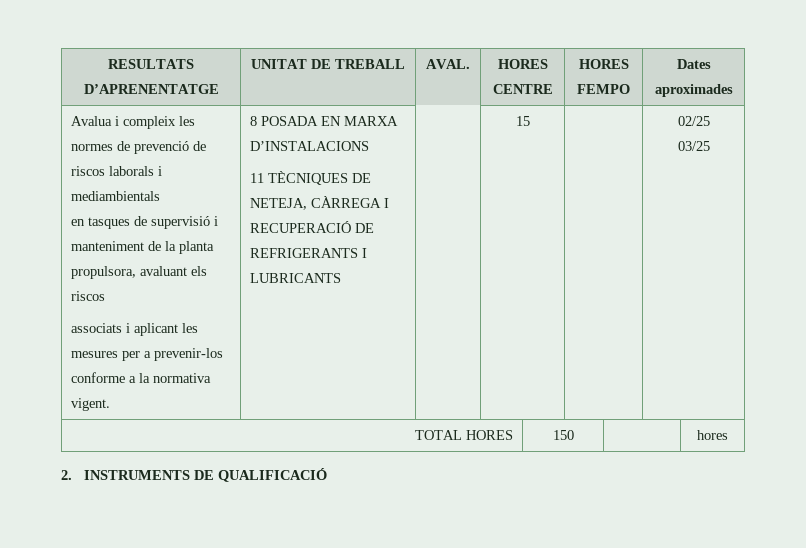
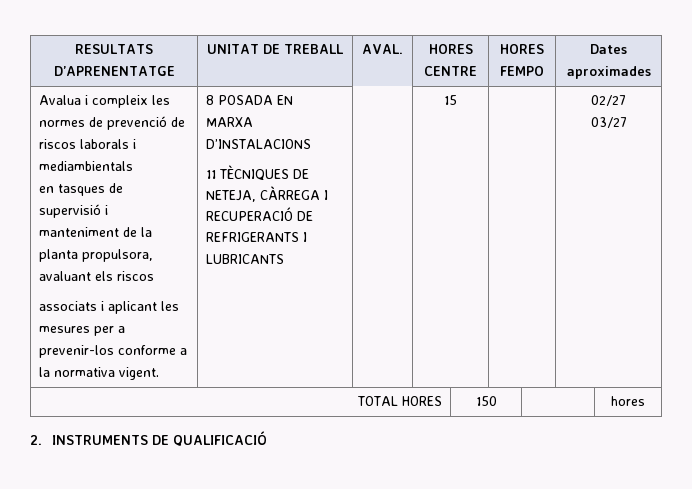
[677,116,710,126] [677,141,710,151] 02/25 // 03/25 -> [591,95,626,106] [590,117,627,128] 02/27 // 03/27

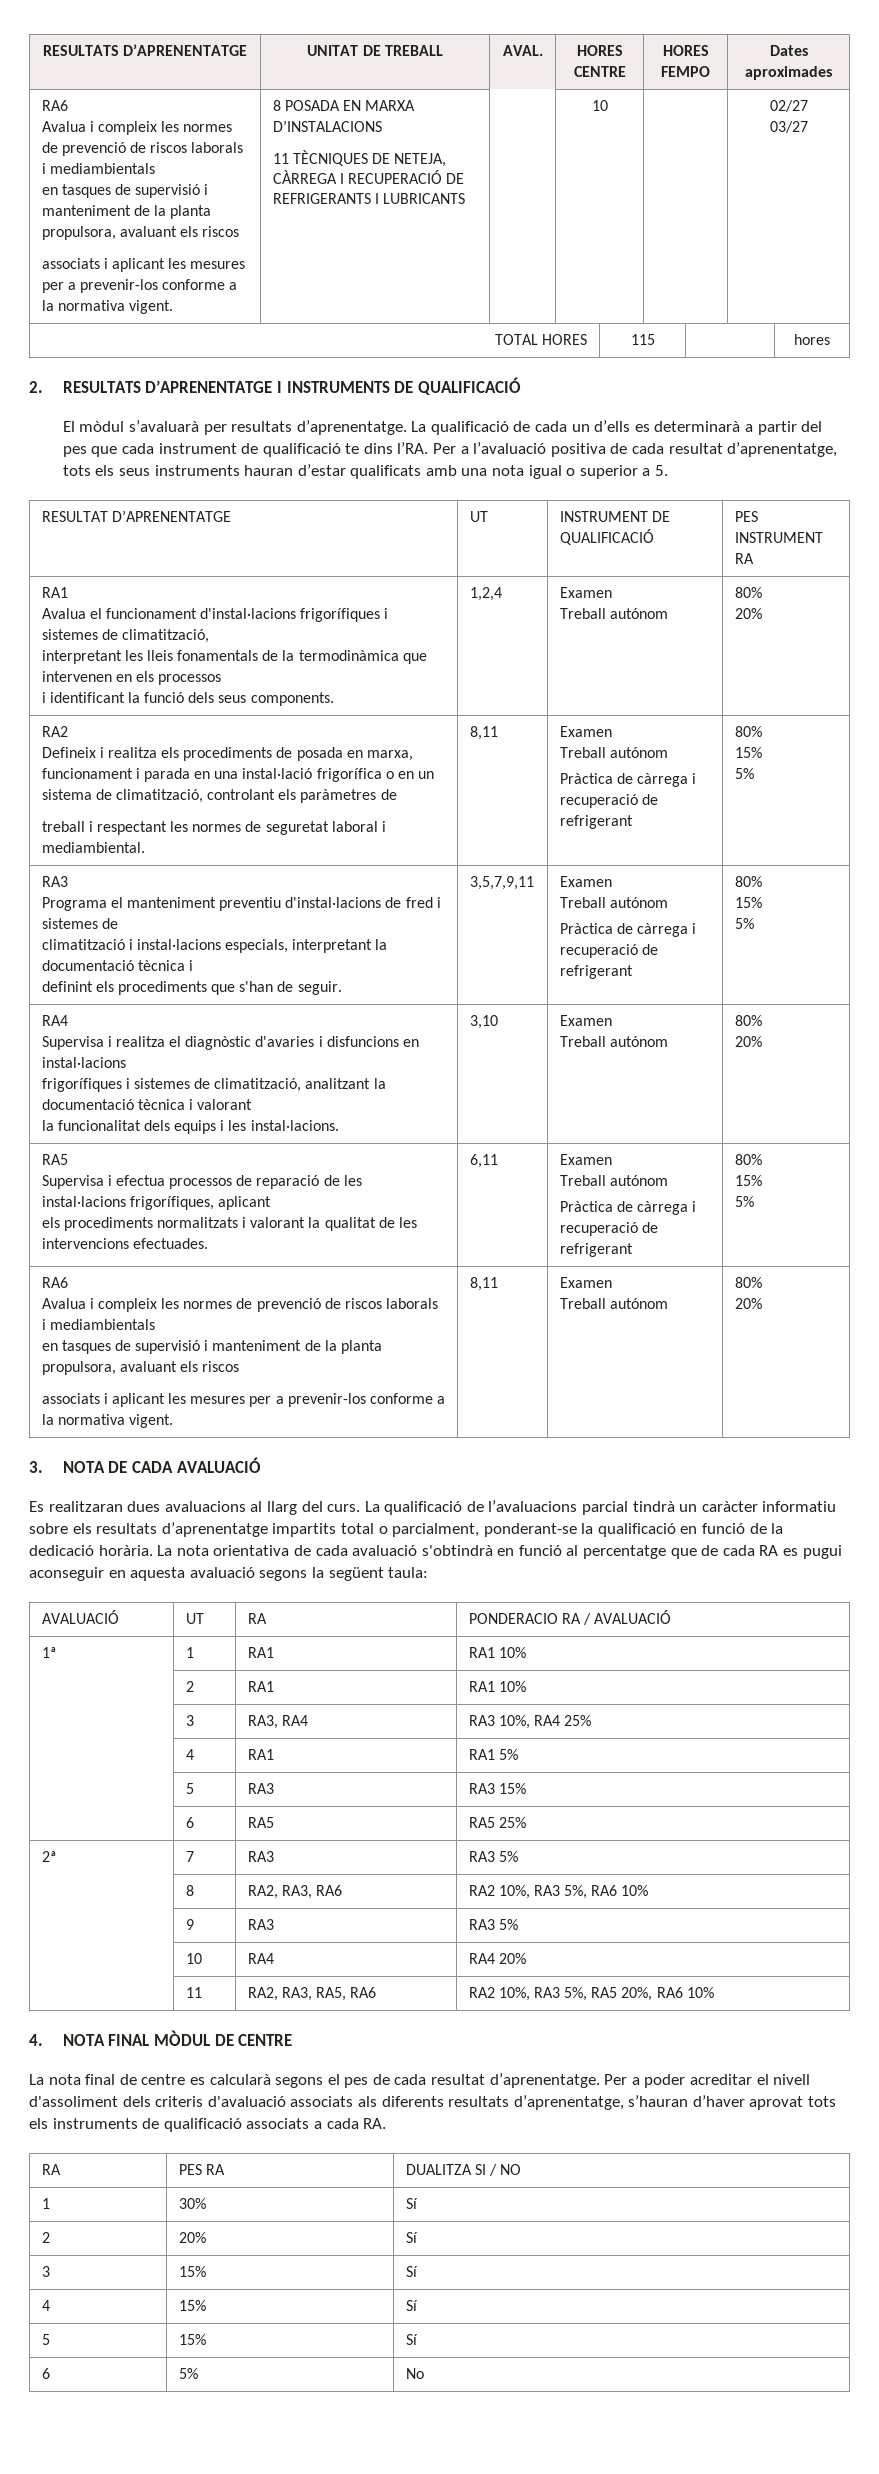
(651, 72) none -> [41,100,68,111] RA6 //
[444,95,457,105] 15 -> [591,100,608,111] 10
[475,396,497,406] 150 -> [630,334,655,345] 115
(42, 440) none -> [62,380,282,393] RESULTATS D’APRENENTATGE I
(268, 438) none -> [62,420,823,435] [62,442,838,457] [62,464,669,479] [41,510,231,522] [469,511,488,522] [559,511,670,522] [559,529,654,545] [734,511,758,522] [734,532,823,543] [734,553,754,564] [41,587,68,598] [41,608,389,622] [41,629,209,643] [41,650,427,664] [41,671,222,685] [41,692,334,706] [469,587,502,601] [559,587,612,598] [559,608,668,619] [734,587,762,598] [734,608,762,619] [41,726,68,737] [41,747,414,761] [41,768,435,782] [41,789,397,803] [41,821,387,835] [41,842,145,853] [469,726,498,740] [559,726,612,737] [559,747,668,758] [559,773,697,787] [559,794,658,808] [559,815,633,829] [734,726,762,737] [734,747,762,758] [734,768,754,779] [41,876,68,887] [41,897,441,911] [41,918,118,929] [41,939,388,953] [41,960,193,971] [41,981,342,995] [469,876,534,890] [559,876,612,887] [559,897,668,908] [559,923,697,937] [559,944,658,958] [559,965,633,979] [734,876,762,887] [734,897,762,908] [734,918,754,929] [41,1015,68,1026] [41,1036,420,1050] [41,1057,126,1068] [41,1078,386,1092] [41,1099,253,1110] [41,1120,339,1134] [469,1015,498,1029] [559,1015,612,1026] [559,1036,668,1047] [734,1015,762,1026] [734,1036,762,1047] [41,1154,68,1165] [41,1175,362,1189] [41,1196,271,1210] [41,1217,418,1231] [41,1238,208,1249] [469,1154,498,1168] [559,1154,612,1165] [559,1175,668,1186] [559,1201,697,1215] [559,1222,658,1236] [559,1243,633,1257] [734,1154,762,1165] [734,1175,762,1186] [734,1196,754,1207] [41,1277,68,1288] [41,1298,439,1312] [41,1319,155,1330] [41,1340,383,1354] [41,1361,240,1375] [41,1393,446,1407] [41,1414,173,1428] [469,1277,498,1291] [559,1277,612,1288] [559,1298,668,1309] [734,1277,762,1288] [734,1298,762,1309] [29,1457,261,1473] [29,1500,837,1515] [29,1522,784,1537] [29,1545,842,1559] [29,1567,429,1581] [41,1610,119,1624] [185,1613,204,1624] [247,1613,267,1624] [468,1610,672,1625] [41,1647,56,1658] [185,1647,194,1658] [247,1647,274,1658] [468,1647,526,1658] [185,1681,194,1692] [247,1681,274,1692] [468,1681,526,1692] [185,1715,194,1726] [247,1715,308,1729] [468,1715,592,1729] [185,1749,194,1760] [247,1749,274,1760] [468,1749,518,1760] [185,1783,194,1794] [247,1783,274,1794] [468,1783,526,1794] [185,1817,194,1828] [247,1817,274,1828] [468,1817,526,1828] [41,1851,56,1862] [185,1851,194,1862] [247,1851,274,1862] [468,1851,518,1862] [185,1885,194,1896] [247,1885,342,1899] [468,1885,649,1899] [185,1919,194,1930] [247,1919,274,1930] [468,1919,518,1930] [185,1953,202,1964] [247,1953,274,1964] [468,1953,526,1964] [185,1987,202,1998] [247,1987,377,2001] [468,1987,714,2001] [29,2030,293,2046] [29,2073,811,2088] [29,2095,837,2110] [29,2118,387,2132] [41,2164,61,2175] [178,2164,225,2175] [405,2164,522,2176] [41,2198,50,2209] [178,2198,206,2209] [405,2198,418,2209] [41,2232,50,2243] [178,2232,206,2243] [405,2232,418,2243] [41,2266,50,2277] [178,2266,206,2277] [405,2266,418,2277] [41,2300,50,2311] [178,2300,206,2311] [405,2300,418,2311] [41,2334,50,2345] [178,2334,206,2345] [405,2334,418,2345] [41,2368,50,2379] [178,2368,198,2379] [405,2368,424,2379] // El mòdul s’avaluarà per resultats d’aprenentatge. La qualificació de cada un d’ells es determinarà a partir del pes que cada instrument de qualificació te dins l’RA. Per a l’avaluació positiva de cada resultat d’aprenentatge, tots els seus instruments hauran d’estar qualificats amb una nota igual o superior a 5. // RESULTAT D’APRENENTATGE | UT | INSTRUMENT DE QUALIFICACIÓ | PES INSTRUMENT RA // RA1 // Avalua el funcionament d'instal·lacions frigorífiques i sistemes de climatització, // interpretant les lleis fonamentals de la termodinàmica que intervenen en els processos // i identificant la funció dels seus components. | 1,2,4 | Examen // Treball autónom | 80% // 20% // RA2 // Defineix i realitza els procediments de posada en marxa, funcionament i parada en una instal·lació frigorífica o en un sistema de climatització, controlant els paràmetres de // treball i respectant les normes de seguretat laboral i mediambiental. | 8,11 | Examen // Treball autónom // Pràctica de càrrega i recuperació de refrigerant | 80% // 15% // 5% // RA3 // Programa el manteniment preventiu d'instal·lacions de fred i sistemes de // climatització i instal·lacions especials, interpretant la documentació tècnica i // definint els procediments que s'han de seguir. | 3,5,7,9,11 | Examen // Treball autónom // Pràctica de càrrega i recuperació de refrigerant | 80% // 15% // 5% // RA4 // Supervisa i realitza el diagnòstic d'avaries i disfuncions en instal·lacions // frigorífiques i sistemes de climatització, analitzant la documentació tècnica i valorant // la funcionalitat dels equips i les instal·lacions. | 3,10 | Examen // Treball autónom | 80% // 20% // RA5 // Supervisa i efectua processos de reparació de les instal·lacions frigorífiques, aplicant // els procediments normalitzats i valorant la qualitat de les intervencions efectuades. | 6,11 | Examen // Treball autónom // Pràctica de càrrega i recuperació de refrigerant | 80% // 15% // 5% // RA6 // Avalua i compleix les normes de prevenció de riscos laborals i mediambientals // en tasques de supervisió i manteniment de la planta propulsora, avaluant els riscos // associats i aplicant les mesures per a prevenir-los conforme a la normativa vigent. | 8,11 | Examen // Treball autónom | 80% // 20% // 3. NOTA DE CADA AVALUACIÓ // Es realitzaran dues avaluacions al llarg del curs. La qualificació de l’avaluacions parcial tindrà un caràcter informatiu sobre els resultats d’aprenentatge impartits total o parcialment, ponderant-se la qualificació en funció de la dedicació horària. La nota orientativa de cada avaluació s'obtindrà en funció al percentatge que de cada RA es pugui aconseguir en aquesta avaluació segons la següent taula: // AVALUACIÓ | UT | RA | PONDERACIO RA / AVALUACIÓ // 1ª | 1 | RA1 | RA1 10% // | 2 | RA1 | RA1 10% // | 3 | RA3, RA4 | RA3 10%, RA4 25% // | 4 | RA1 | RA1 5% // | 5 | RA3 | RA3 15% // | 6 | RA5 | RA5 25% // 2ª | 7 | RA3 | RA3 5% // | 8 | RA2, RA3, RA6 | RA2 10%, RA3 5%, RA6 10% // | 9 | RA3 | RA3 5% // | 10 | RA4 | RA4 20% // | 11 | RA2, RA3, RA5, RA6 | RA2 10%, RA3 5%, RA5 20%, RA6 10% // 4. NOTA FINAL MÒDUL DE CENTRE // La nota final de centre es calcularà segons el pes de cada resultat d’aprenentatge. Per a poder acreditar el nivell d'assoliment dels criteris d'avaluació associats als diferents resultats d’aprenentatge, s’hauran d’haver aprovat tots els instruments de qualificació associats a cada RA. // RA | PES RA | DUALITZA SI / NO // 1 | 30% | Sí // 2 | 20% | Sí // 3 | 15% | Sí // 4 | 15% | Sí // 5 | 15% | Sí // 6 | 5% | No

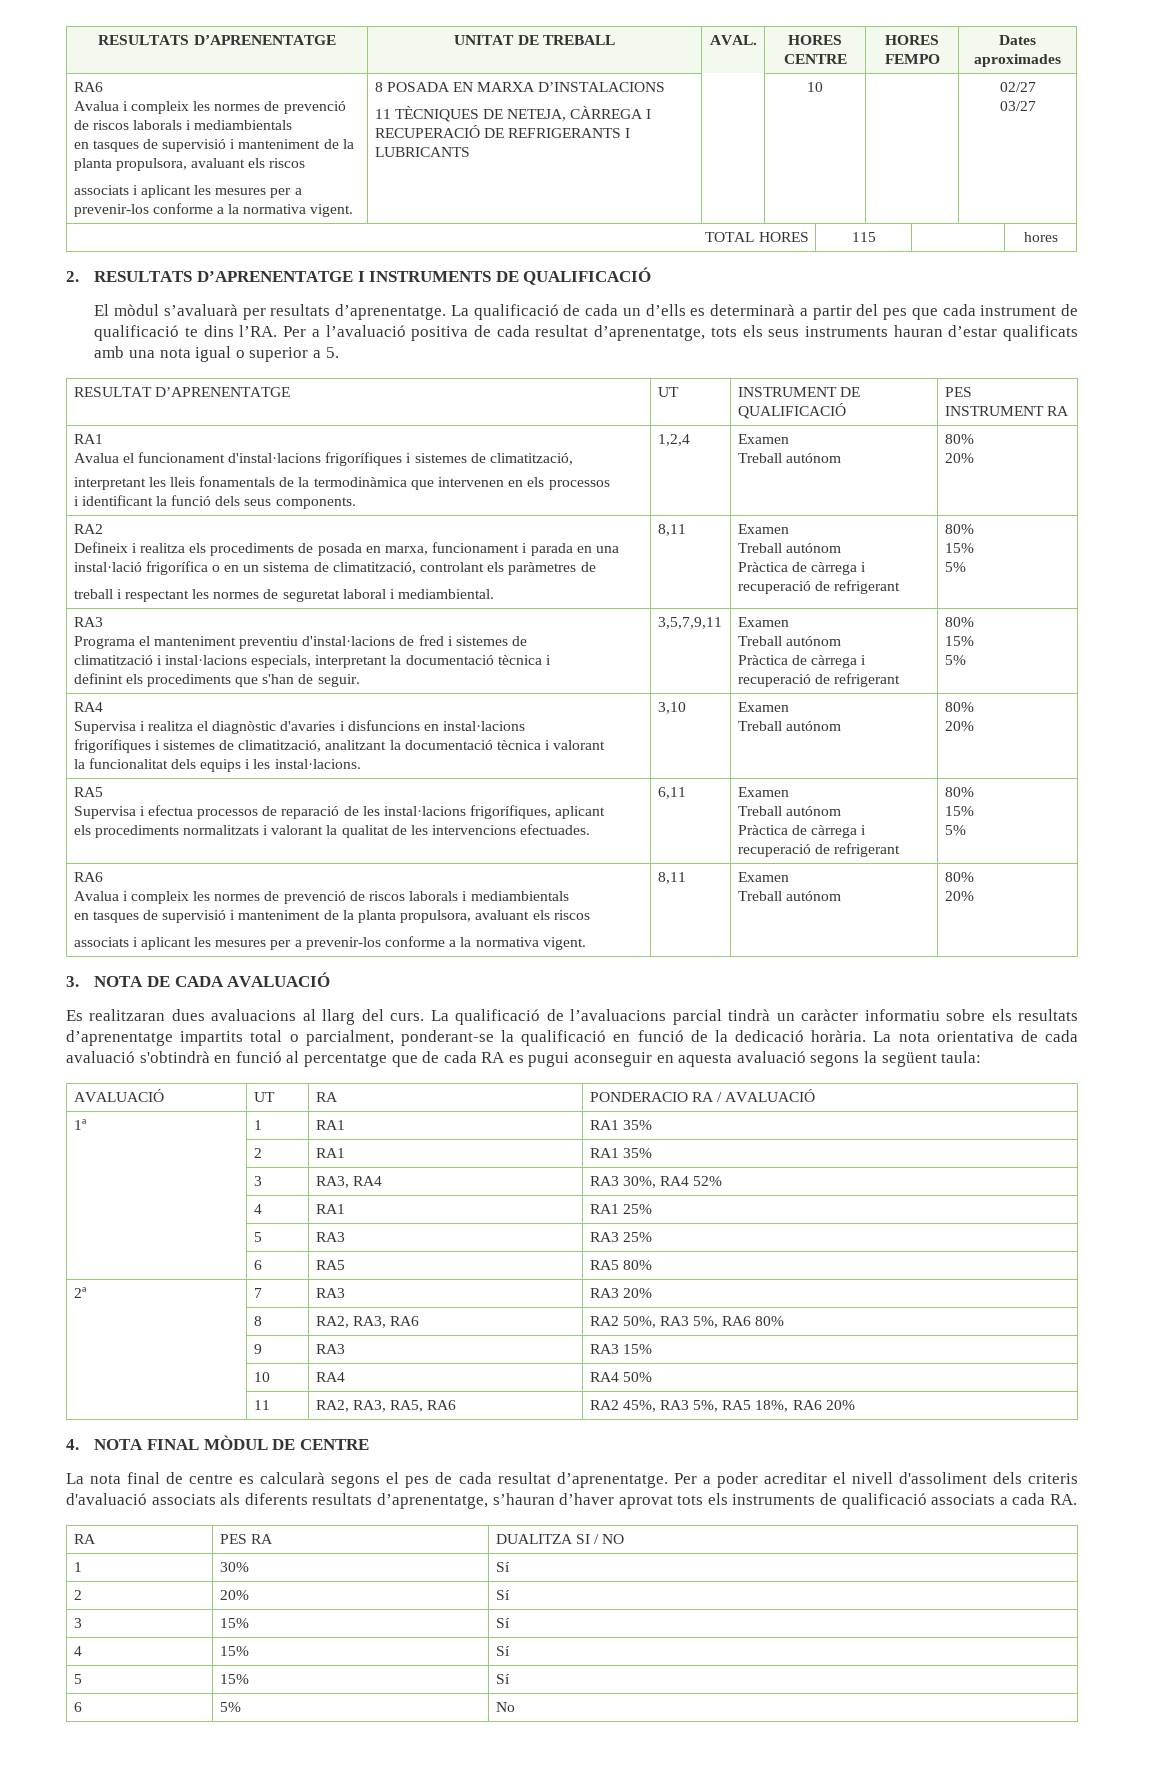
[498,1647,526,1658] 10% -> [622,1120,652,1130] 35%
[498,1681,526,1692] 10% -> [622,1148,652,1158] 35%
[498,1715,592,1729] 10%, RA4 25% -> [622,1176,723,1188] 30%, RA4 52%
[498,1749,518,1760] 5% -> [622,1204,652,1214] 25%
[498,1783,526,1794] 15% -> [622,1232,652,1242] 25%
[498,1817,526,1828] 25% -> [622,1260,652,1270] 80%
[498,1851,518,1862] 5% -> [622,1288,652,1298] 20%
[498,1885,530,1899] 10%, -> [622,1316,656,1328] 50%,
[621,1885,649,1896] 10% -> [755,1316,785,1326] 80%
[498,1919,518,1930] 5% -> [622,1344,652,1354] 15%
[498,1953,526,1964] 20% -> [622,1372,652,1382] 50%
[498,1987,530,2001] 10%, -> [622,1400,656,1412] 45%,
[621,1987,714,2001] 20%, RA6 10% -> [755,1400,855,1412] 18%, RA6 20%

